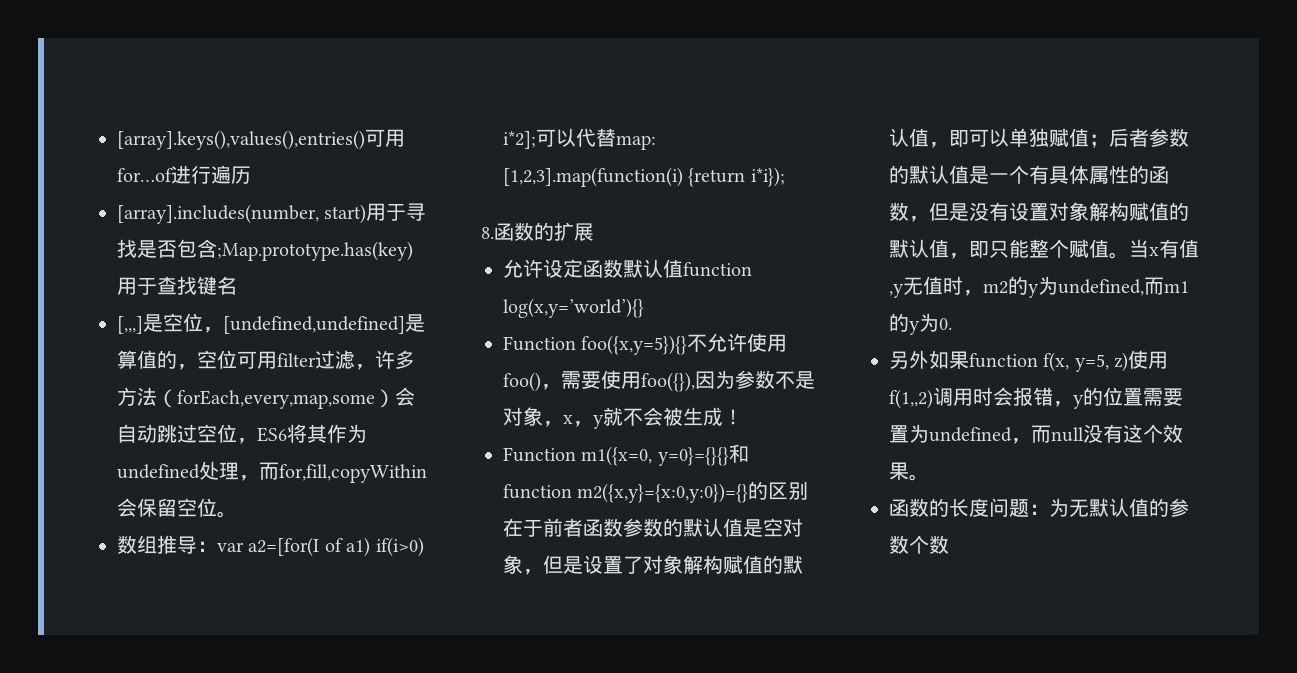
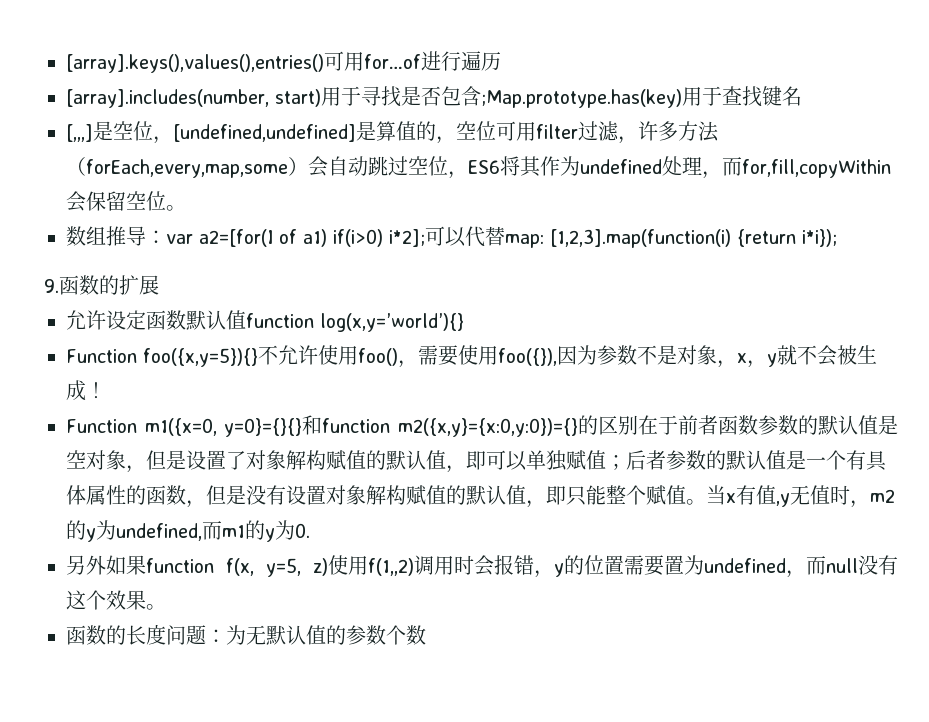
[481,227,494,239] 8. -> [44,279,59,293] 9.

